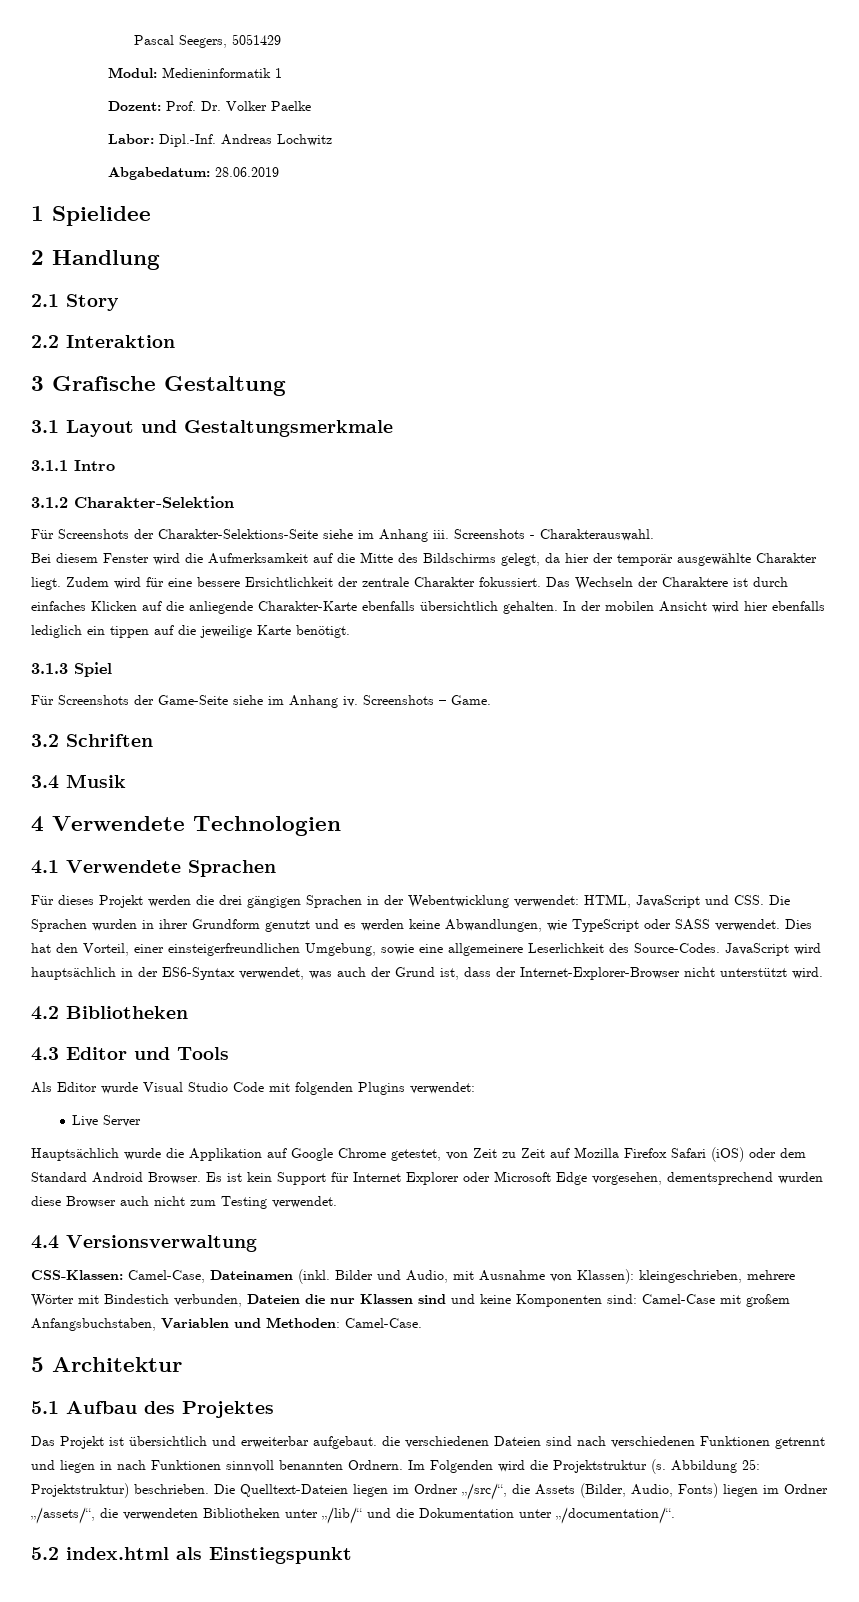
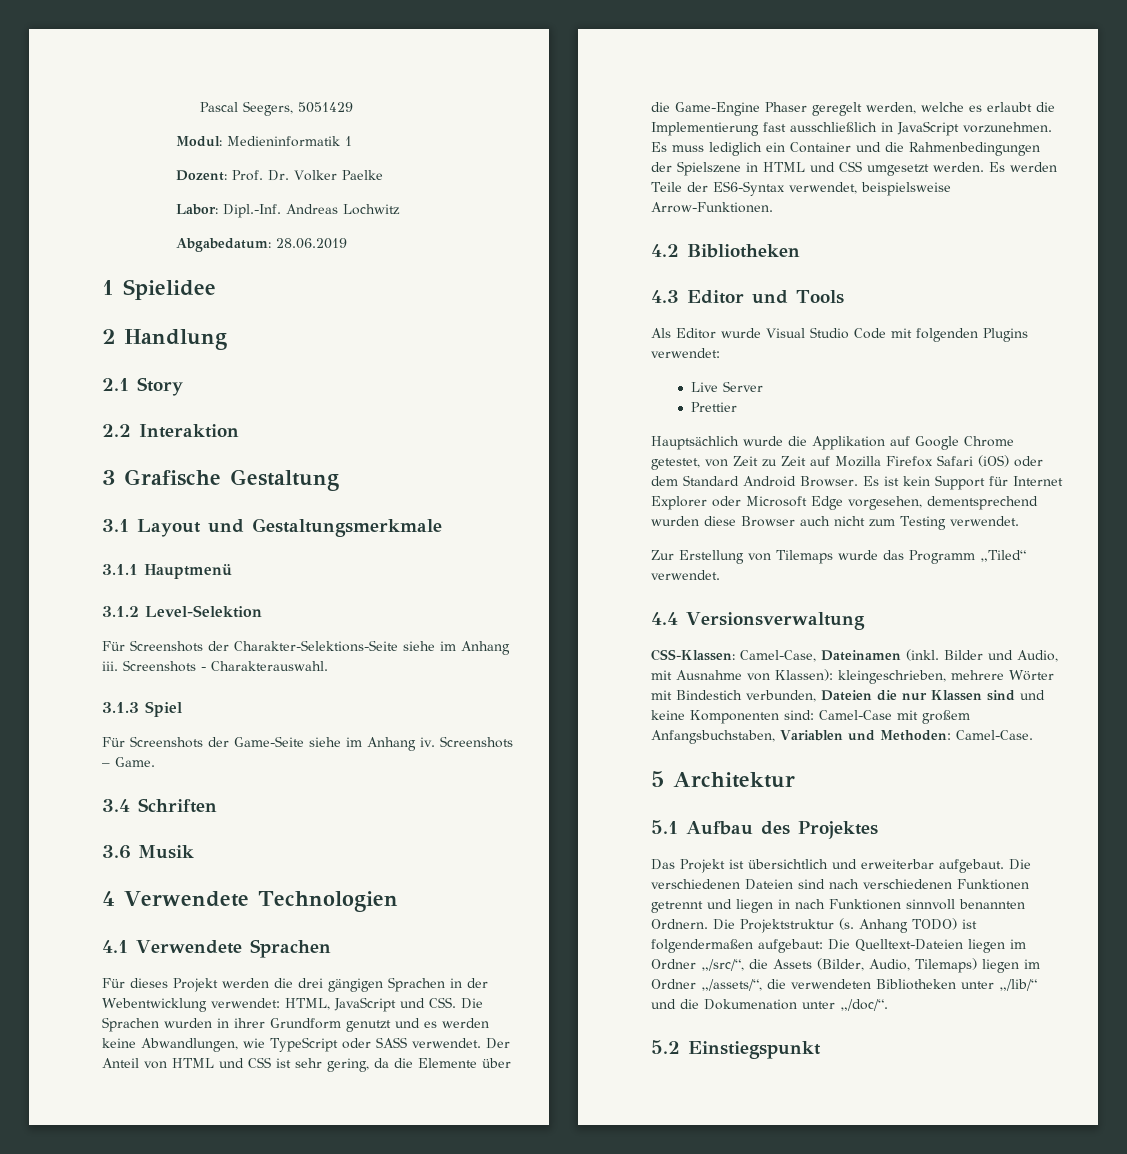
[74,460,115,471] Intro -> [144,564,232,579] Hauptmenü
[74,496,234,508] Charakter-Selektion -> [145,605,262,618] Level-Selektion
[31,552,817,566] [31,577,788,590] [31,601,825,614] [31,625,350,638] // Bei diesem Fenster wird die Aufmerksamkeit auf die Mitte des Bildschirms gelegt, da hier der temporär ausgewählte Charakter liegt. Zudem wird für eine bessere Ersichtlichkeit der zentrale Charakter fokussiert. Das Wechseln der Charaktere ist durch einfaches Klicken auf die anliegende Charakter-Karte ebenfalls übersichtlich gehalten. In der mobilen Ansicht wird hier ebenfalls lediglich ein tippen auf die jeweilige Karte benötigt. -> (328, 666) none
[31,734,59,747] 3.2 -> [102,799,130,812] 3.4
[31,775,59,789] 3.4 -> [102,845,131,859] 3.6
[785,919,812,929] [31,943,821,956] [31,967,823,980] Dies hat den Vorteil, einer einsteigerfreundlichen Umgebung, sowie eine allgemeinere Leserlichkeit des Source-Codes. JavaScript wird hauptsächlich in der ES6-Syntax verwendet, was auch der Grund ist, dass der Internet-Explorer-Browser nicht unterstützt wird. -> [486,1038,510,1049] [102,1057,511,1072] [651,102,1055,116] [651,121,1052,136] [651,142,1040,156] [651,161,1057,176] [651,181,951,196] [651,202,773,213] Der Anteil von HTML und CSS ist sehr gering, da die Elemente über die Game-Engine Phaser geregelt werden, welche es erlaubt die Implementierung fast ausschließlich in JavaScript vorzunehmen. Es muss lediglich ein Container und die Rahmenbedingungen der Spielszene in HTML und CSS umgesetzt werden. Es werden Teile der ES6-Syntax verwendet, beispielsweise Arrow-Funktionen.
(142, 1121) none -> [690,402,737,412] // Prettier
(337, 1202) none -> [651,550,1026,564] [651,570,720,580] // Zur Erstellung von Tilemaps wurde das Programm „Tiled“ verwendet.
[382,1436,400,1446] die -> [1009,859,1031,870] Die
[408,1459,760,1474] [31,1483,209,1498] Im Folgenden wird die Projektstruktur (s. Abbildung 25: Projektstruktur) beschrieben. -> [713,918,977,933] [651,939,823,953] Die Projektstruktur (s. Anhang TODO) ist folgendermaßen aufgebaut:
[678,1483,718,1498] Fonts) -> [915,958,977,973] Tilemaps)
[419,1507,675,1524] Dokumentation unter „/documentation/“. -> [704,999,888,1011] Dokumenation unter „/doc/“.
[66,1547,202,1560] index.html als -> (680, 1047) none

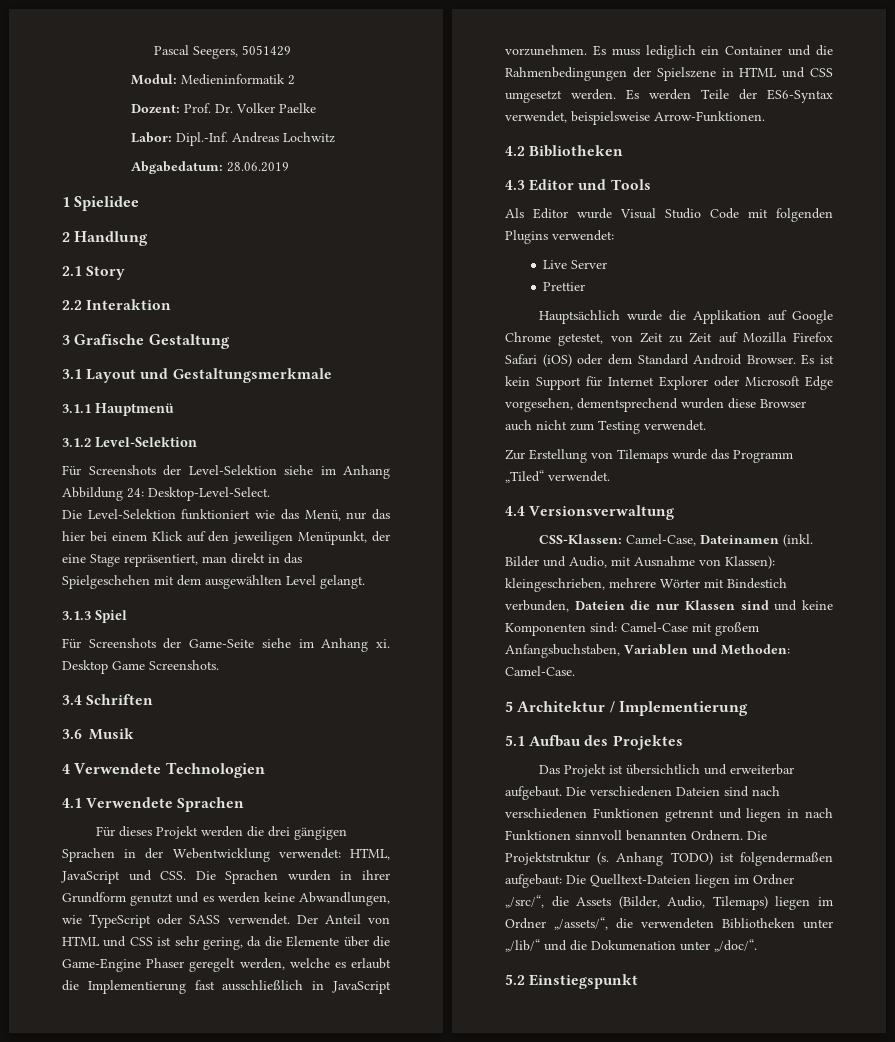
[344,136,352,146] 1 -> [287,75,295,85] 2
[234,640,510,655] [102,660,328,672] Charakter-Selektions-Seite siehe im Anhang iii. Screenshots - Charakterauswahl. -> [188,465,390,479] [62,487,270,501] [62,509,391,521] [62,531,390,545] [62,553,302,567] [62,575,365,589] Level-Selektion siehe im Anhang Abbildung 24: Desktop-Level-Select. // Die Level-Selektion funktioniert wie das Menü, nur das hier bei einem Klick auf den jeweiligen Menüpunkt, der eine Stage repräsentiert, man direkt in das Spielgeschehen mit dem ausgewählten Level gelangt.
[420,736,513,748] [102,757,155,767] iv. Screenshots – Game. -> [376,639,390,648] [62,660,219,674] xi. Desktop Game Screenshots.
(795, 780) none -> [609,701,748,716] / Implementierung

